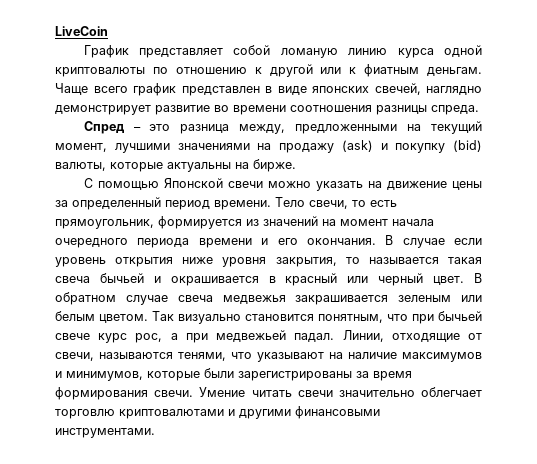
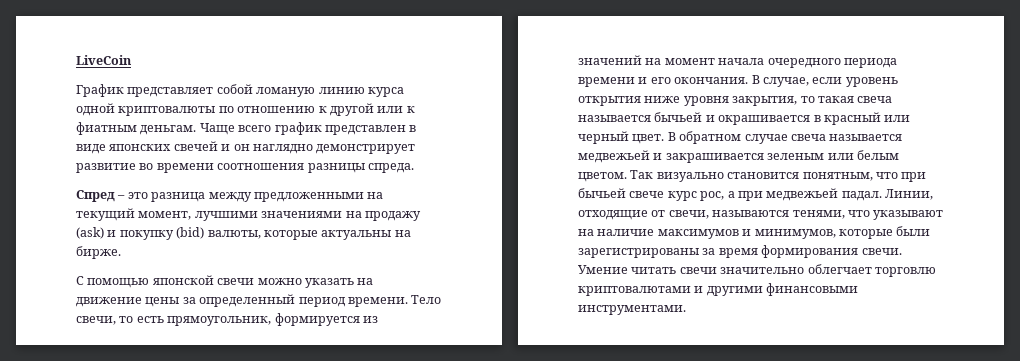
[374,83,421,95] свечей, -> [173,141,250,151] свечей и он
[239,124,286,134] между, -> [208,192,252,202] между
[163,178,223,188] Японской -> [152,275,214,285] японской
[402,238,445,248] случае -> [762,77,809,87] случае,
[368,257,439,264] называется -> (815, 99) none
(90, 279) none -> [578,115,651,122] называется
[222,295,286,304] медвежья -> [829,134,903,141] [578,150,663,163] называется медвежьей и

